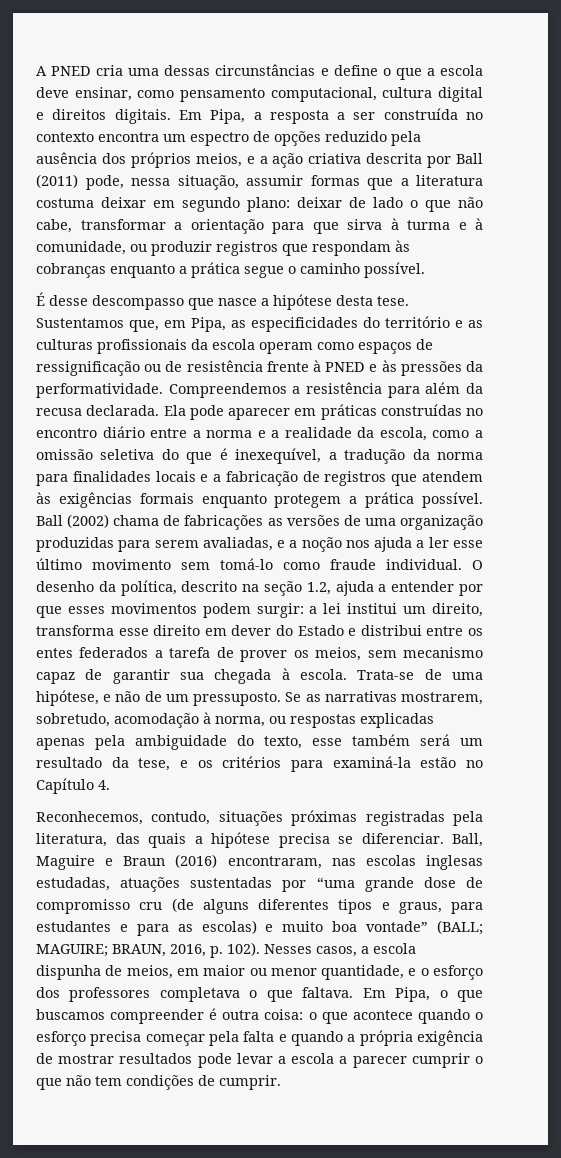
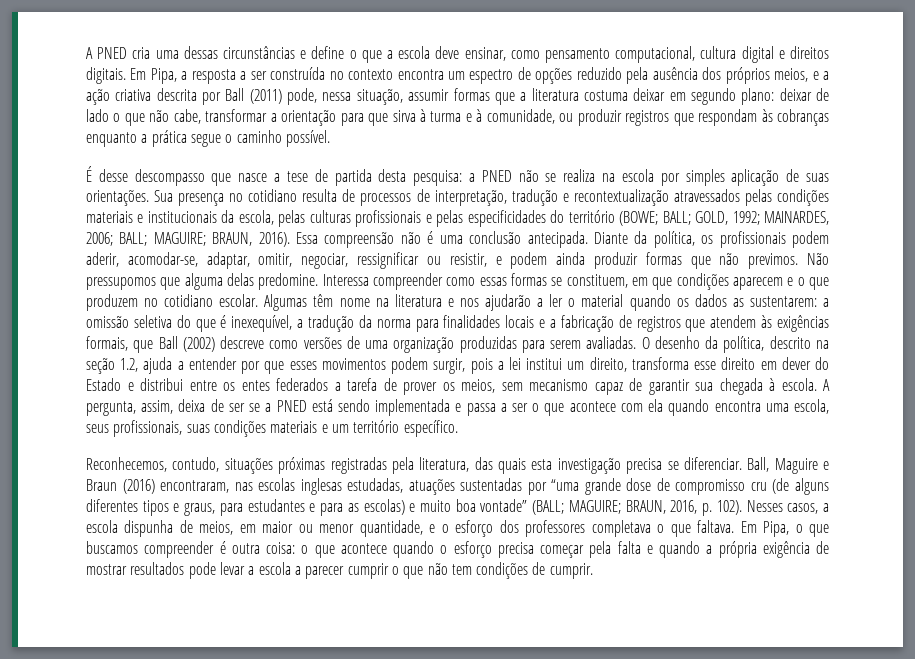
[273,294,409,310] [36,316,483,332] [36,339,433,354] [36,360,483,376] [36,382,484,398] [36,404,483,420] [36,426,470,441] hipótese desta tese. Sustentamos que, em Pipa, as especificidades do território e as culturas profissionais da escola operam como espaços de ressignificação ou de resistência frente à PNED e às pressões da performatividade. Compreendemos a resistência para além da recusa declarada. Ela pode aparecer em práticas construídas no encontro diário entre a norma e a realidade da escola, como -> [286,169,830,186] [86,189,830,206] [86,210,830,227] [86,231,829,248] [86,252,829,269] [86,273,830,290] [86,294,817,311] tese de partida desta pesquisa: a PNED não se realiza na escola por simples aplicação de suas orientações. Sua presença no cotidiano resulta de processos de interpretação, tradução e recontextualização atravessados pelas condições materiais e institucionais da escola, pelas culturas profissionais e pelas especificidades do território (BOWE; BALL; GOLD, 1992; MAINARDES, 2006; BALL; MAGUIRE; BRAUN, 2016). Essa compreensão não é uma conclusão antecipada. Diante da política, os profissionais podem aderir, acomodar-se, adaptar, omitir, negociar, ressignificar ou resistir, e podem ainda produzir formas que não previmos. Não pressupomos que alguma delas predomine. Interessa compreender como essas formas se constituem, em que condições aparecem e o que produzem no cotidiano escolar. Algumas têm nome na literatura e nos ajudarão a ler o material quando os dados as sustentarem:
[139,492,483,508] [36,514,283,530] formais enquanto protegem a prática possível. Ball (2002) chama de fabricações as -> [86,336,299,353] formais, que Ball (2002) descreve como
[202,537,483,552] [36,558,462,570] avaliadas, e a noção nos ajuda a ler esse último movimento sem tomá-lo como fraude individual. -> [586,336,637,349] avaliadas.
[256,603,304,618] surgir: -> [433,358,493,374] surgir, pois
[357,669,483,680] [36,690,484,706] [36,712,434,728] [36,734,483,750] [36,756,484,772] [36,778,110,794] Trata-se de uma hipótese, e não de um pressuposto. Se as narrativas mostrarem, sobretudo, acomodação à norma, ou respostas explicadas apenas pela ambiguidade do texto, esse também será um resultado da tese, e os critérios para examiná-la estão no Capítulo 4. -> [823,379,830,391] [86,399,830,416] [86,420,458,437] A pergunta, assim, deixa de ser se a PNED está sendo implementada e passa a ser o que acontece com ela quando encontra uma escola, seus profissionais, suas condições materiais e um território específico.
[194,832,270,848] a hipótese -> [531,457,621,474] esta investigação

